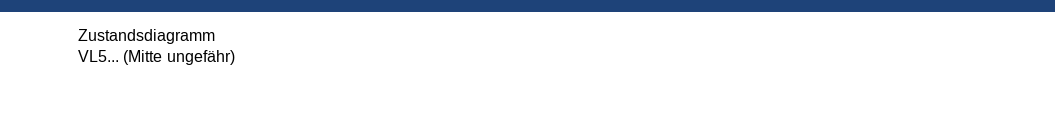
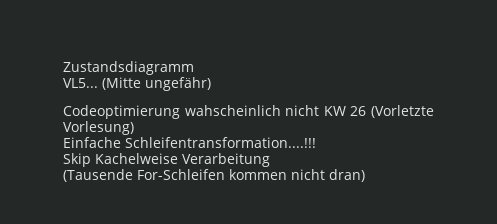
(235, 57) none -> [63,105,435,119] [63,121,134,135] [63,137,316,148] [63,153,270,167] [63,169,365,182] // Codeoptimierung wahscheinlich nicht KW 26 (Vorletzte Vorlesung) // Einfache Schleifentransformation....!!! // Skip Kachelweise Verarbeitung // (Tausende For-Schleifen kommen nicht dran)

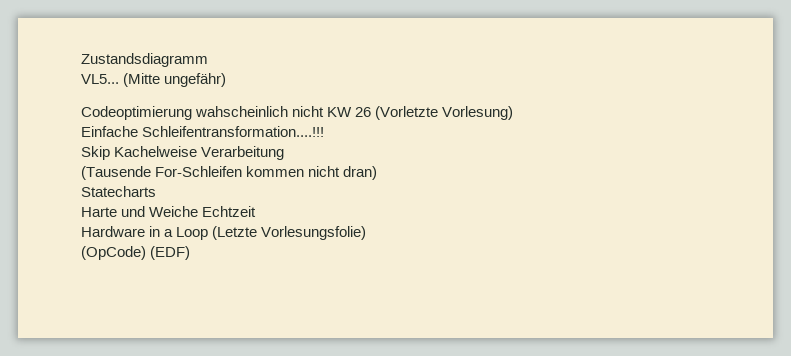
(365, 175) none -> [81,186,156,197] [81,206,257,217] [81,226,367,240] [81,246,191,260] // Statecharts // Harte und Weiche Echtzeit // Hardware in a Loop (Letzte Vorlesungsfolie) // (OpCode) (EDF)

